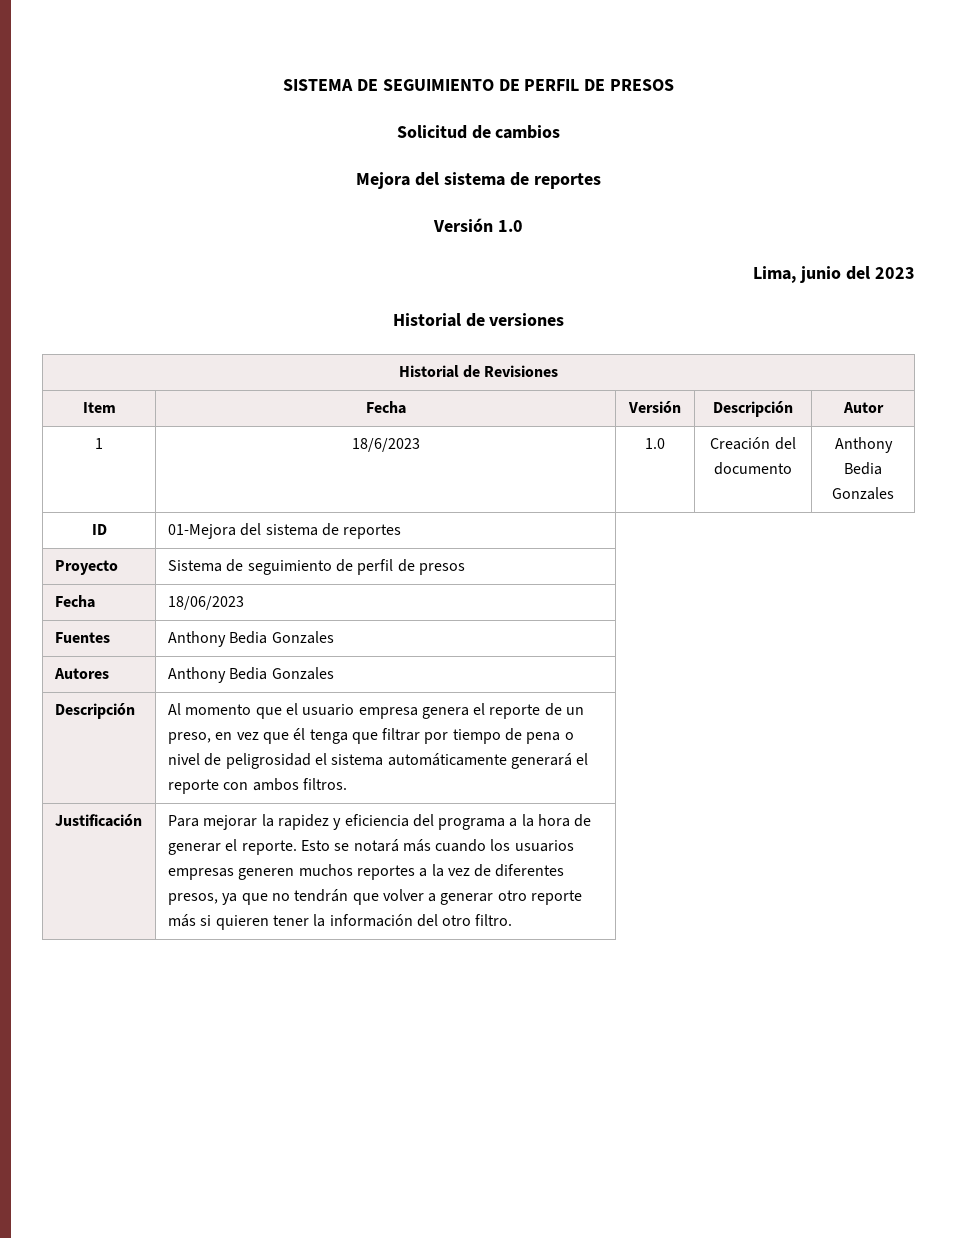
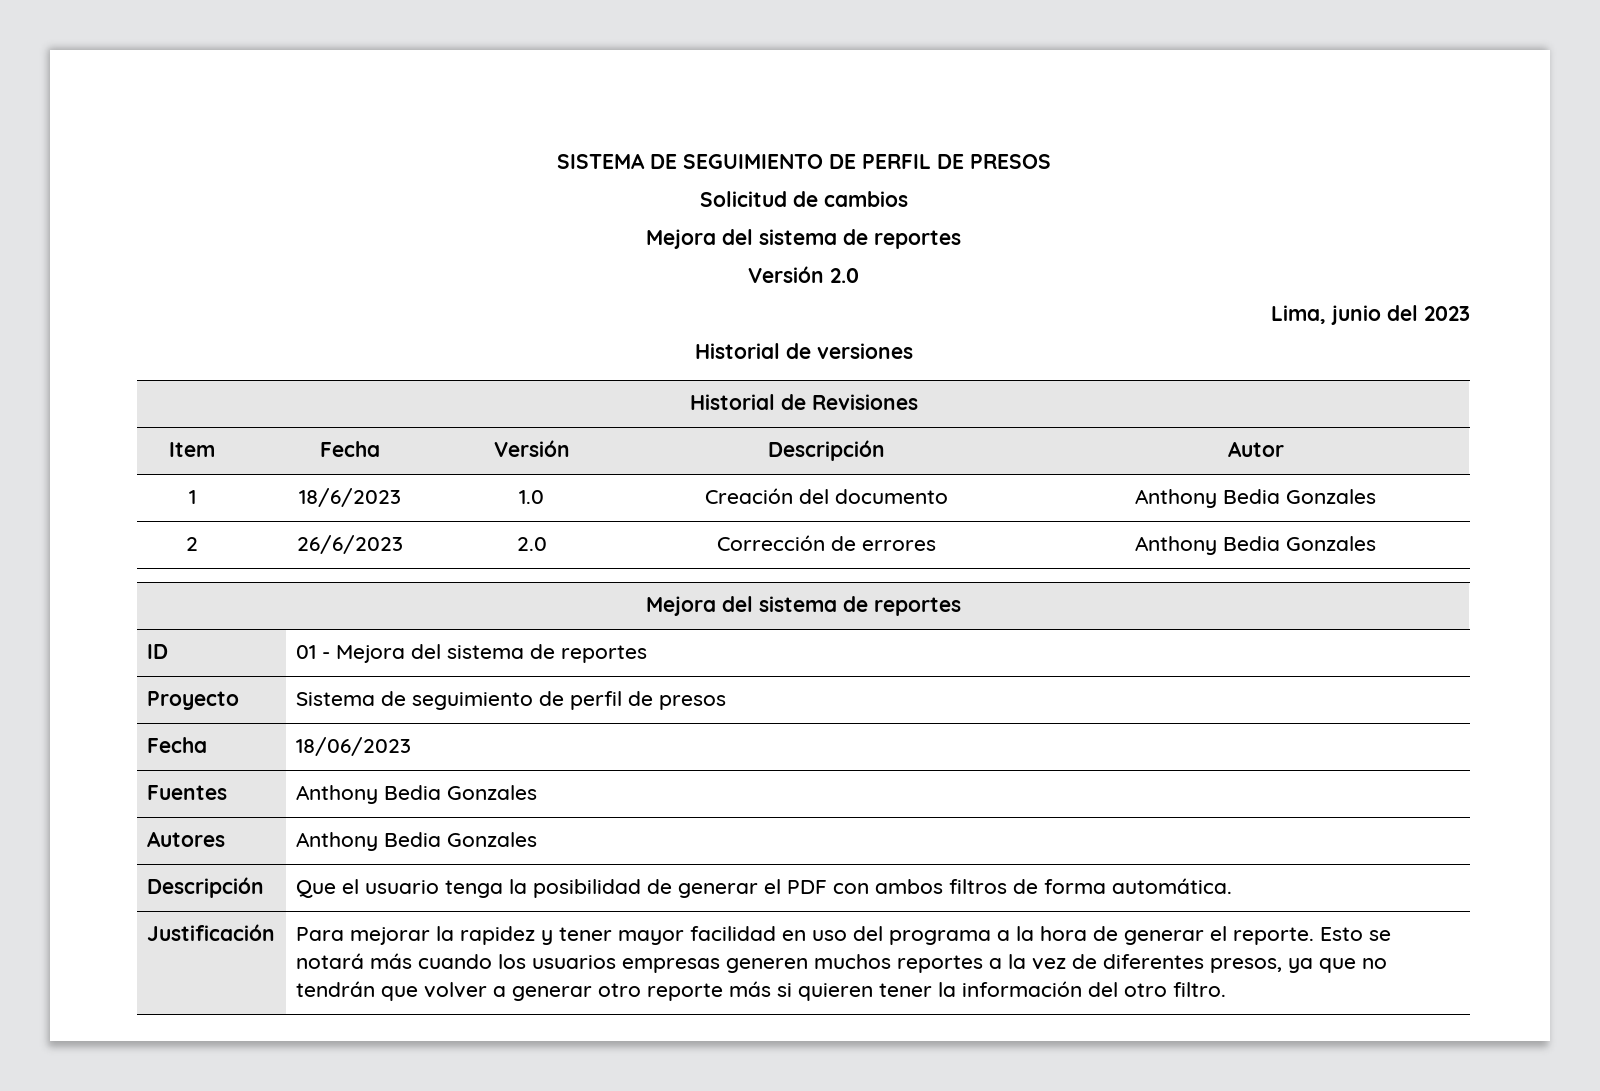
[497,220,523,232] 1.0 -> [830,268,859,283] 2.0
[91,524,107,535] [167,524,236,539] ID | 01-Mejora -> [186,537,198,551] [296,535,403,554] [516,537,547,551] [716,535,936,551] [1135,536,1376,555] [646,596,961,616] [147,644,169,659] [296,645,406,663] 2 | 26/6/2023 | 2.0 | Corrección de errores | Anthony Bedia Gonzales // Mejora del sistema de reportes // ID | 01 - Mejora
[167,703,585,719] [167,728,574,744] [167,753,589,769] [167,778,347,794] Al momento que el usuario empresa genera el reporte de un preso, en vez que él tenga que filtrar por tiempo de pena o nivel de peligrosidad el sistema automáticamente generará el reporte con ambos filtros. -> [296,878,1233,898] Que el usuario tenga la posibilidad de generar el PDF con ambos filtros de forma automática.
[344,814,409,827] eficiencia -> [559,926,848,945] tener mayor facilidad en uso

